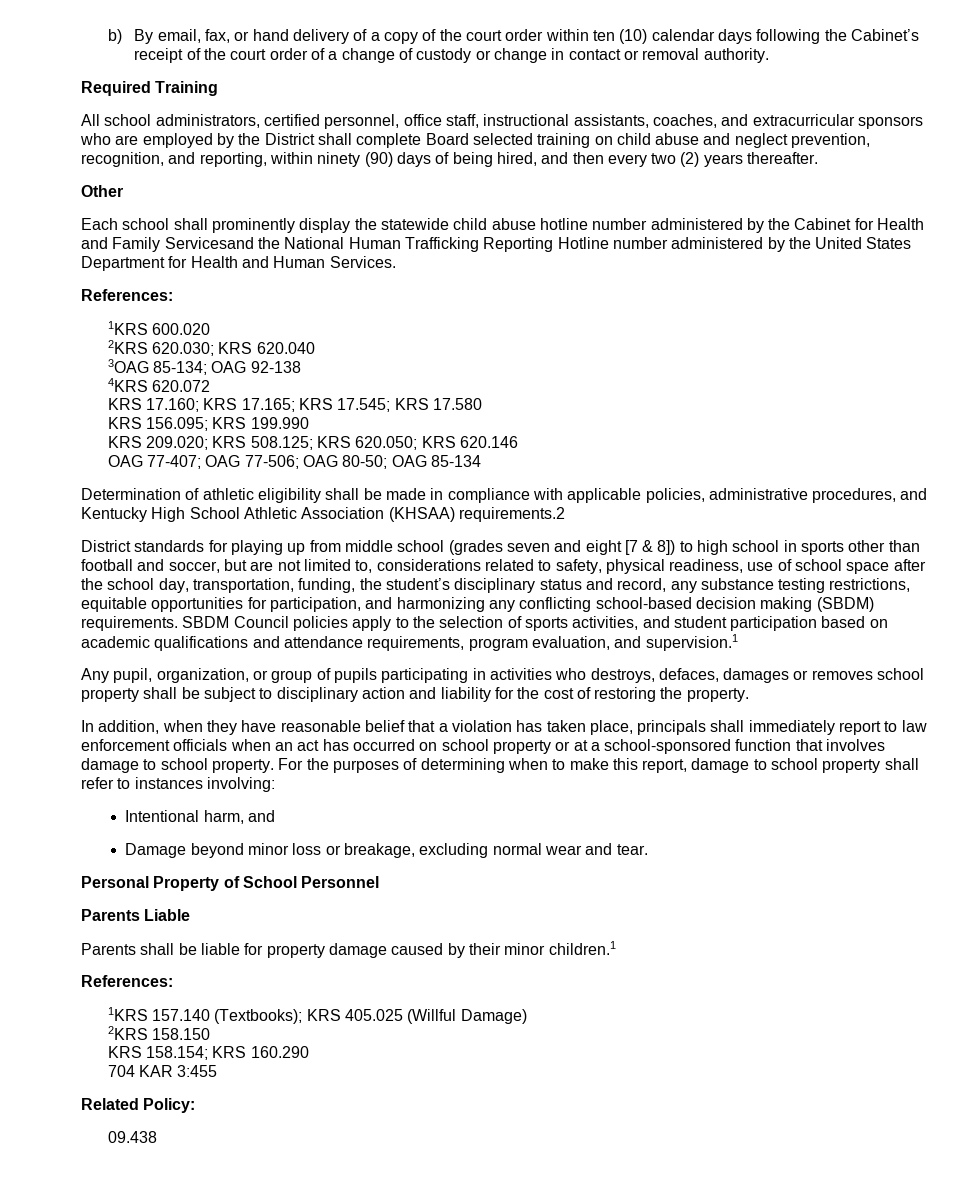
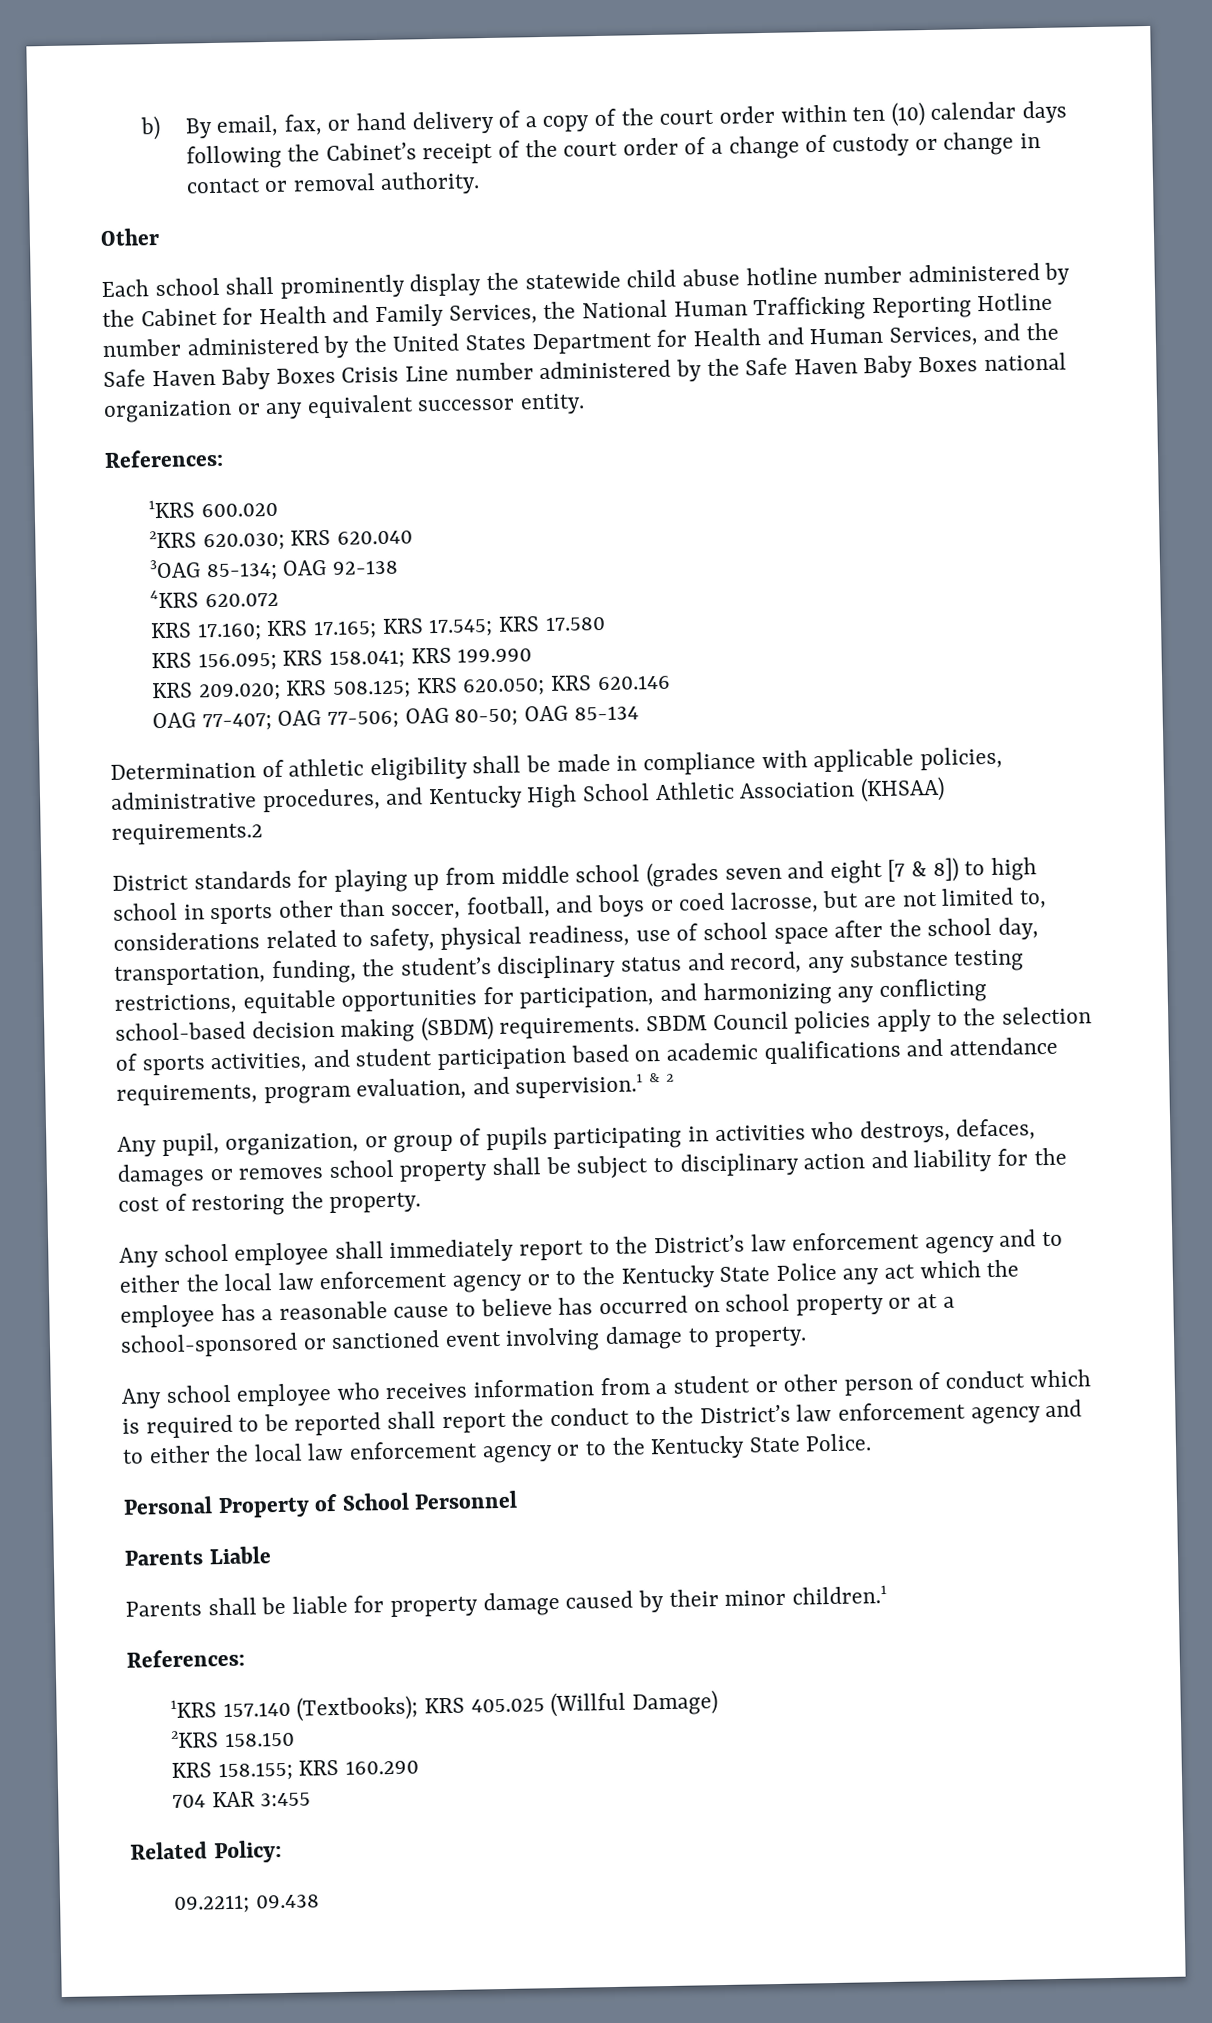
[81,81,219,96] [81,114,923,129] [80,133,871,148] [81,152,819,167] // Required Training // All school administrators, certified personnel, office staff, instructional assistants, coaches, and extracurricular sponsors who are employed by the District shall complete Board selected training on child abuse and neglect prevention, recognition, and reporting, within ninety (90) days of being hired, and then every two (2) years thereafter. -> (481, 183) none
[164,237,254,249] Servicesand -> [448,304,538,325] Services,
[329,256,396,268] Services. -> [888,322,1059,347] [103,352,1067,390] [103,393,586,424] Services, and the Safe Haven Baby Boxes Crisis Line number administered by the Safe Haven Baby Boxes national organization or any equivalent successor entity.
(247, 423) none -> [329,647,452,669] 158.041; KRS
[81,559,220,573] football and soccer, -> [391,891,819,920] soccer, football, and boys or coed lacrosse,
(738, 642) none -> [649,1073,674,1083] & 2
[81,720,927,735] [81,739,320,751] In addition, when they have reasonable belief that a violation has taken place, principals shall immediately report to law enforcement officials when an act -> [119,1229,1063,1268] [119,1259,1020,1293] [120,1298,553,1328] Any school employee shall immediately report to the District’s law enforcement agency and to either the local law enforcement agency or to the Kentucky State Police any act which the employee has a reasonable cause to believe
[735,739,886,751] [81,758,919,773] [81,777,275,792] [125,810,275,824] [125,843,648,858] function that involves damage to school property. For the purposes of determining when to make this report, damage to school property shall refer to instances involving: // Intentional harm, and // Damage beyond minor loss or breakage, excluding normal wear and tear. -> [302,1325,808,1352] [121,1369,1091,1409] [122,1399,1083,1439] [122,1433,873,1464] or sanctioned event involving damage to property. // Any school employee who receives information from a student or other person of conduct which is required to be reported shall report the conduct to the District’s law enforcement agency and to either the local law enforcement agency or to the Kentucky State Police.
[146,1046,209,1060] 158.154; -> [217,1761,293,1782] 158.155;
(196, 1105) none -> [173,1894,251,1914] 09.2211;

